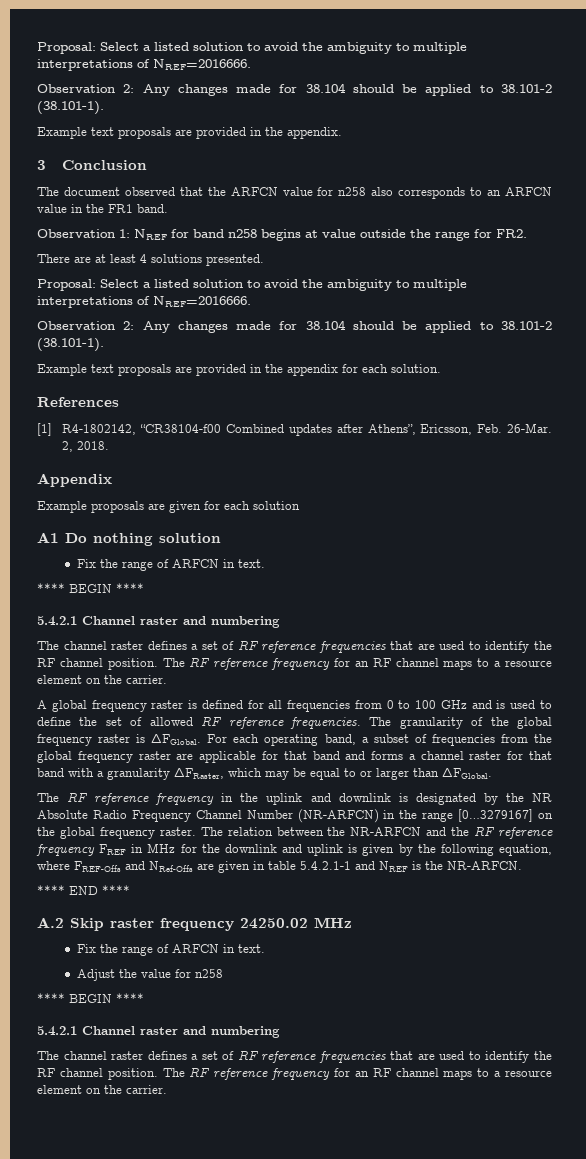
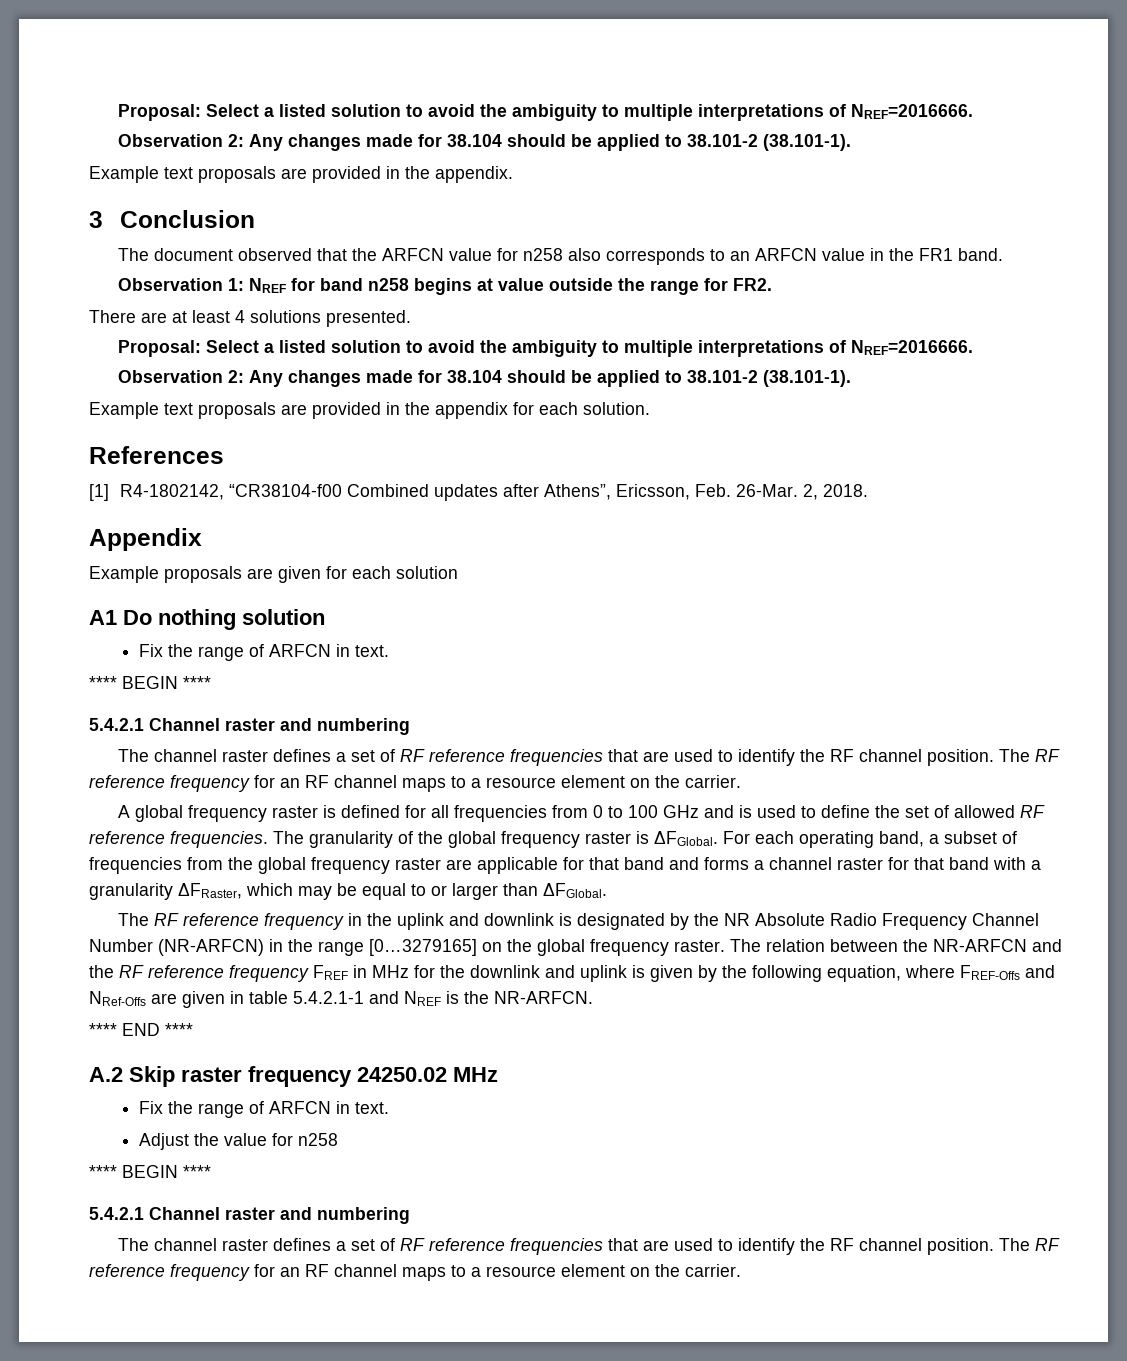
[458,809,534,822] [0…3279167] -> [369,939,477,956] [0…3279165]

